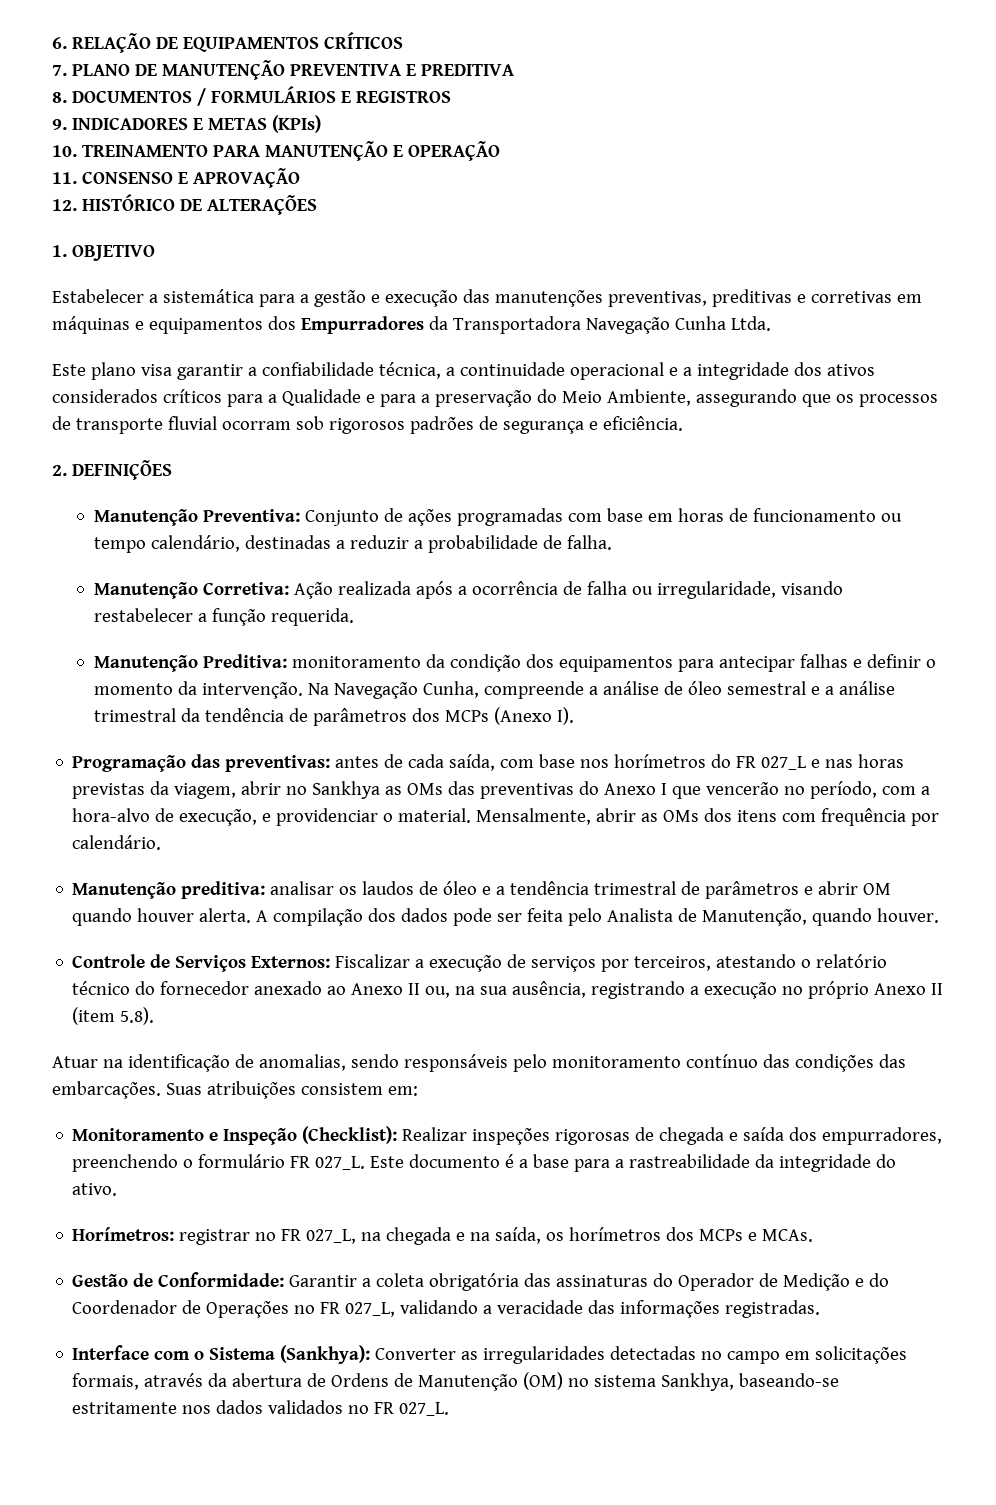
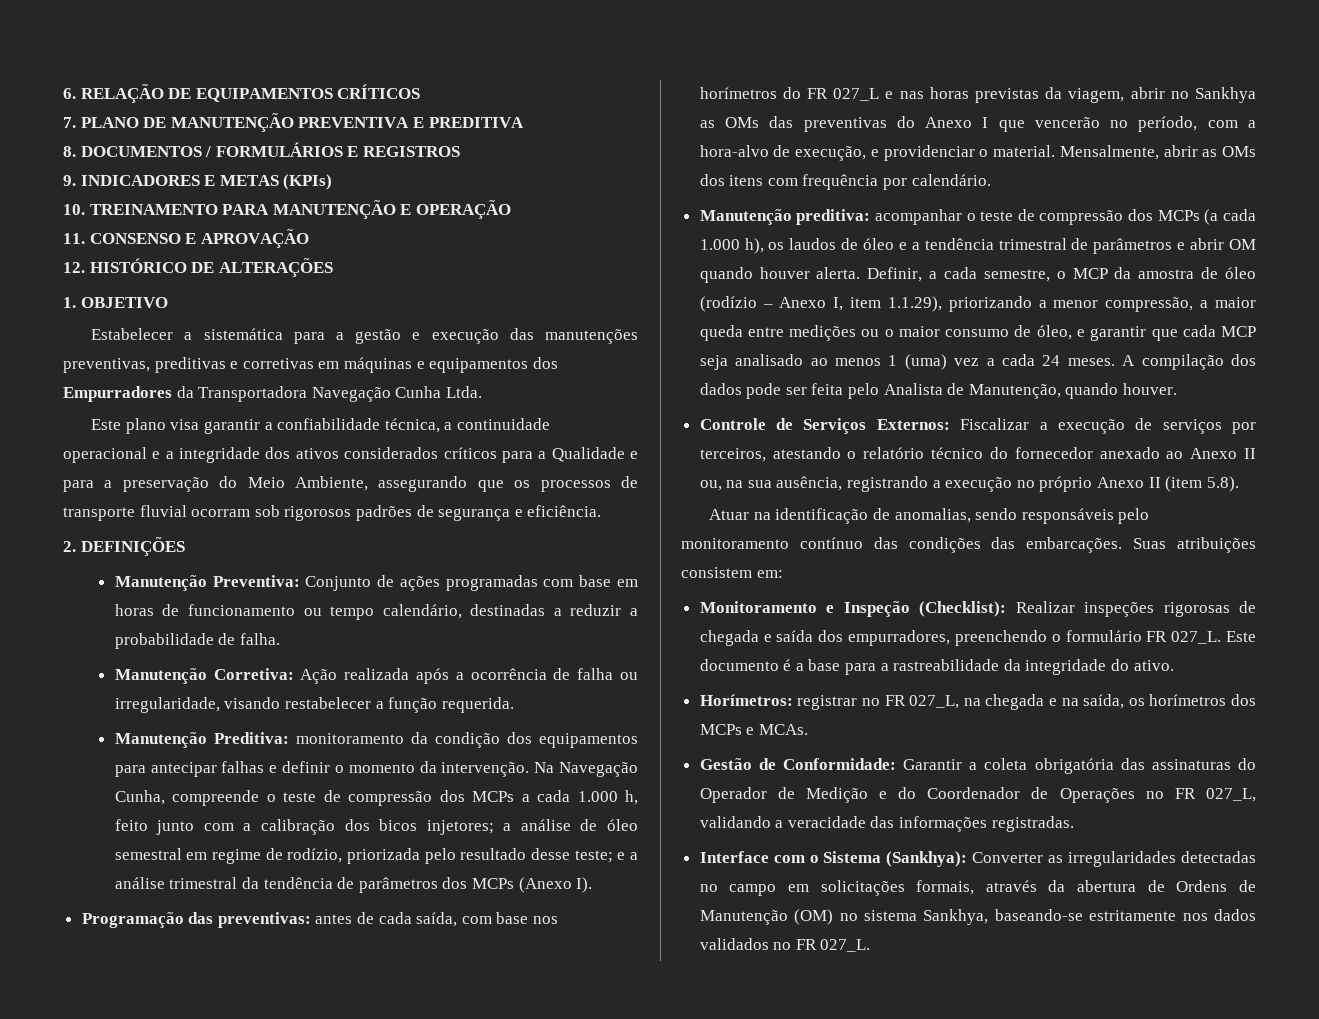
(584, 690) none -> [266,790,638,806] [114,819,494,835] o teste de compressão dos MCPs a cada 1.000 h, feito junto com a calibração dos bicos injetores;
(806, 688) none -> [186,848,613,864] em regime de rodízio, priorizada pelo resultado desse teste;
[270,881,335,895] analisar -> [874,209,1256,225] [699,238,764,254] acompanhar o teste de compressão dos MCPs (a cada 1.000 h),
(252, 915) none -> [867,267,1256,282] [699,296,1256,312] [699,325,1256,341] [699,354,1115,370] Definir, a cada semestre, o MCP da amostra de óleo (rodízio – Anexo I, item 1.1.29), priorizando a menor compressão, a maior queda entre medições ou o maior consumo de óleo, e garantir que cada MCP seja analisado ao menos 1 (uma) vez a cada 24 meses.

